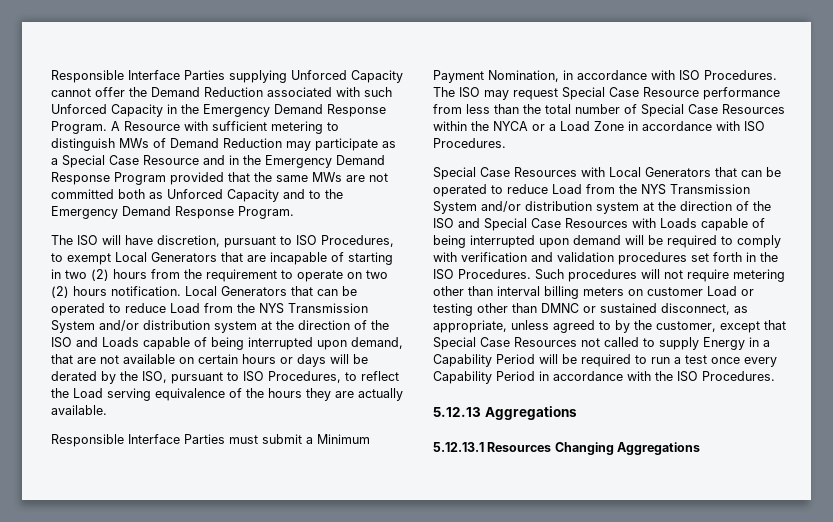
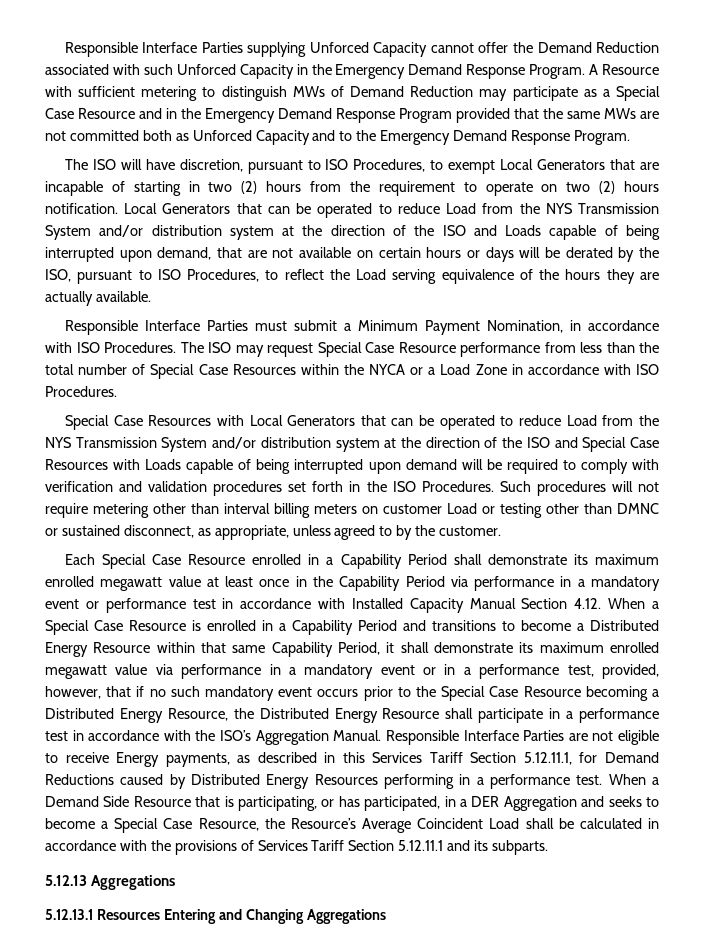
[656,320,786,333] [433,337,770,350] [433,354,777,367] [433,371,775,384] customer, except that Special Case Resources not called to supply Energy in a Capability Period will be required to run a test once every Capability Period in accordance with the ISO Procedures. -> [439,526,502,536] [64,554,659,569] [45,576,660,591] [45,598,659,613] [45,620,659,635] [45,642,659,657] [45,664,659,679] [45,686,659,701] [45,708,659,723] [45,730,660,745] [45,752,659,767] [45,774,660,789] [45,796,659,811] [45,818,659,833] [45,840,549,855] customer. // Each Special Case Resource enrolled in a Capability Period shall demonstrate its maximum enrolled megawatt value at least once in the Capability Period via performance in a mandatory event or performance test in accordance with Installed Capacity Manual Section 4.12. When a Special Case Resource is enrolled in a Capability Period and transitions to become a Distributed Energy Resource within that same Capability Period, it shall demonstrate its maximum enrolled megawatt value via performance in a mandatory event or in a performance test, provided, however, that if no such mandatory event occurs prior to the Special Case Resource becoming a Distributed Energy Resource, the Distributed Energy Resource shall participate in a performance test in accordance with the ISO’s Aggregation Manual. Responsible Interface Parties are not eligible to receive Energy payments, as described in this Services Tariff Section 5.12.11.1, for Demand Reductions caused by Distributed Energy Resources performing in a performance test. When a Demand Side Resource that is participating, or has participated, in a DER Aggregation and seeks to become a Special Case Resource, the Resource’s Average Coincident Load shall be calculated in accordance with the provisions of Services Tariff Section 5.12.11.1 and its subparts.
(552, 447) none -> [163,909,242,924] Entering and

